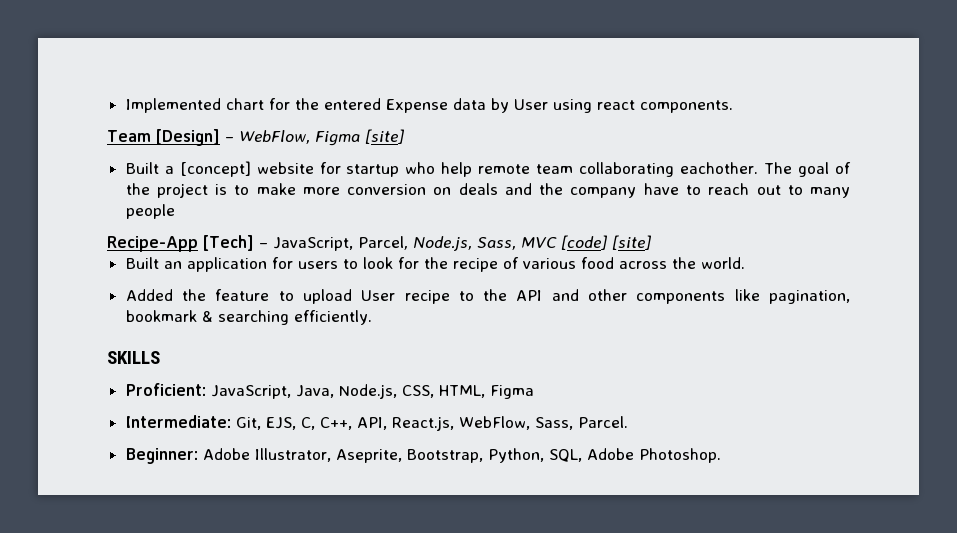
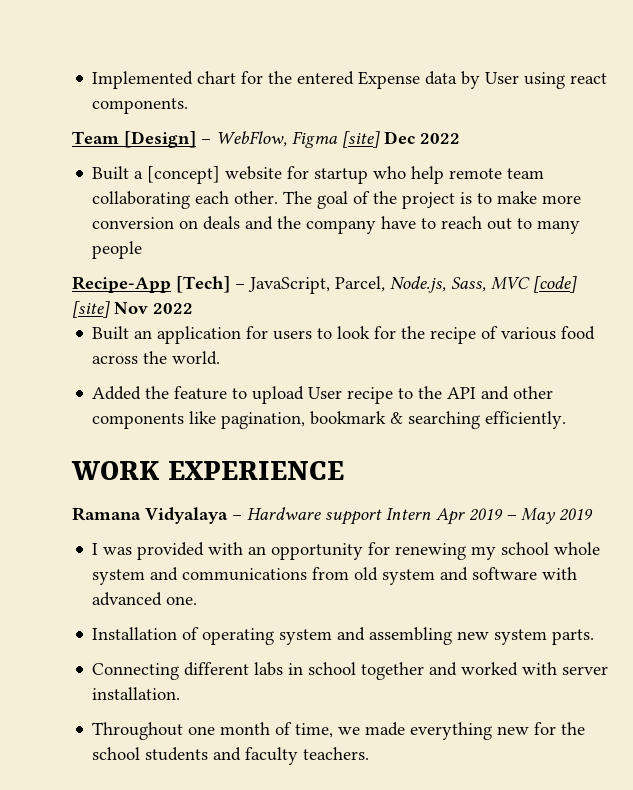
(404, 136) none -> [384,131,460,144] Dec 2022
[680,162,759,174] eachother. -> [195,191,279,204] each other.
(651, 242) none -> [114,302,193,314] Nov 2022
[107,351,160,364] [125,383,534,399] [125,415,628,431] [125,448,721,464] SKILLS // Proficient: JavaScript, Java, Node.js, CSS, HTML, Figma // Intermediate: Git, EJS, C, C++, API, React.js, WebFlow, Sass, Parcel. // Beginner: Adobe Illustrator, Aseprite, Bootstrap, Python, SQL, Adobe Photoshop. -> [71,461,344,480] [72,507,593,525] [92,542,601,560] [92,567,578,585] [92,592,198,606] [92,627,595,645] [92,662,609,680] [92,687,181,700] [92,722,586,740] [92,747,370,765] WORK EXPERIENCE // Ramana Vidyalaya – Hardware support Intern Apr 2019 – May 2019 // I was provided with an opportunity for renewing my school whole system and communications from old system and software with advanced one. // Installation of operating system and assembling new system parts. // Connecting different labs in school together and worked with server installation. // Throughout one month of time, we made everything new for the school students and faculty teachers.

